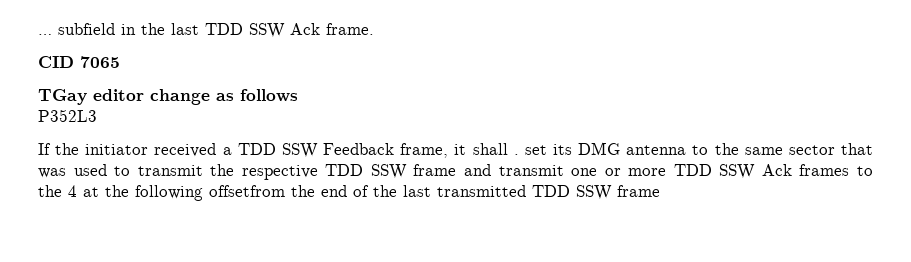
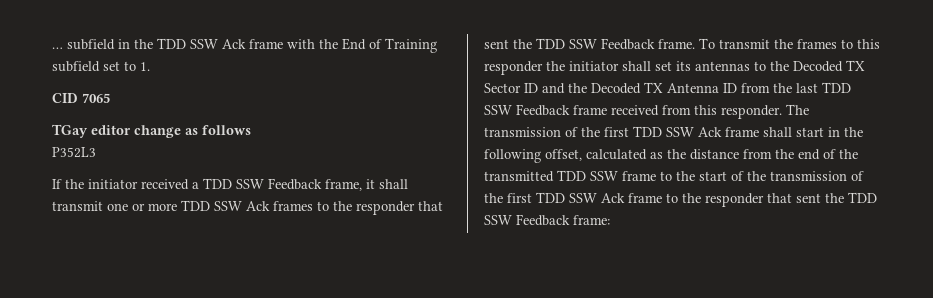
[171,23,374,38] last TDD SSW Ack frame. -> [157,38,437,53] [52,61,150,72] TDD SSW Ack frame with the End of Training subfield set to 1.
[513,142,873,155] [38,164,491,180] . set its DMG antenna to the same sector that was used to transmit the respective TDD SSW frame and -> (408, 184) none
[68,185,285,201] 4 at the following offsetfrom -> [356,201,443,215] [484,38,880,50] [484,60,865,75] [484,82,851,94] [484,104,809,119] [484,126,863,137] [484,149,772,163] responder that sent the TDD SSW Feedback frame. To transmit the frames to this responder the initiator shall set its antennas to the Decoded TX Sector ID and the Decoded TX Antenna ID from the last TDD SSW Feedback frame received from this responder. The transmission of the first TDD SSW Ack frame shall start in the following offset, calculated as the distance from
[403,185,431,197] last -> (858, 154) none
(660, 191) none -> [660,171,864,181] [484,192,877,207] [484,214,610,226] to the start of the transmission of the first TDD SSW Ack frame to the responder that sent the TDD SSW Feedback frame:

